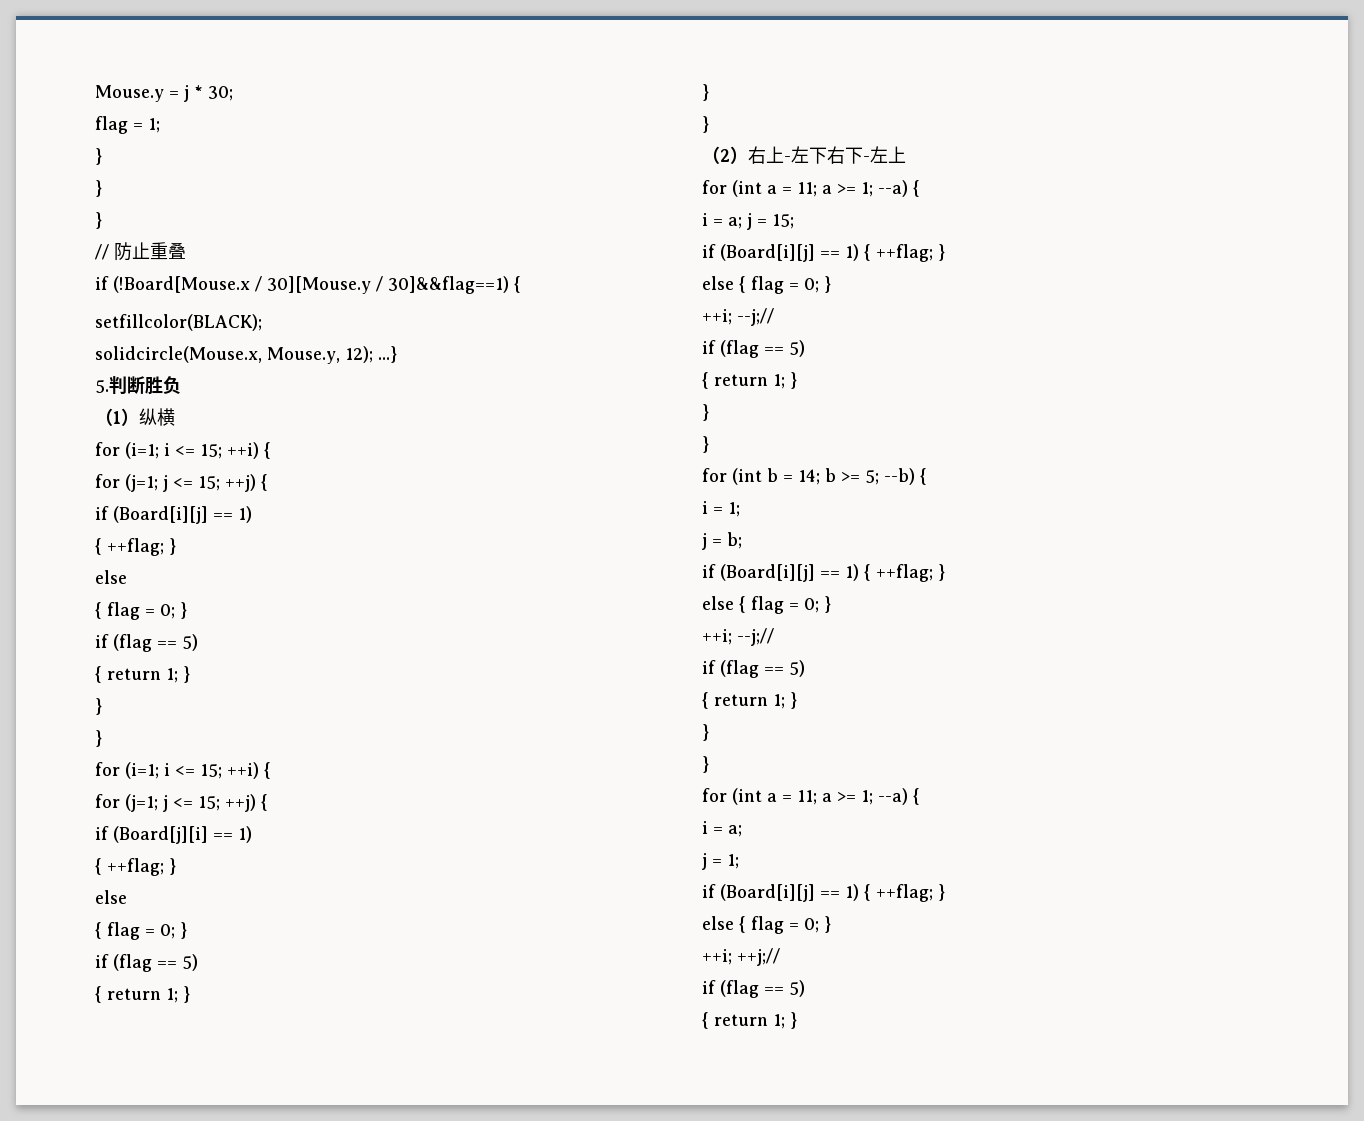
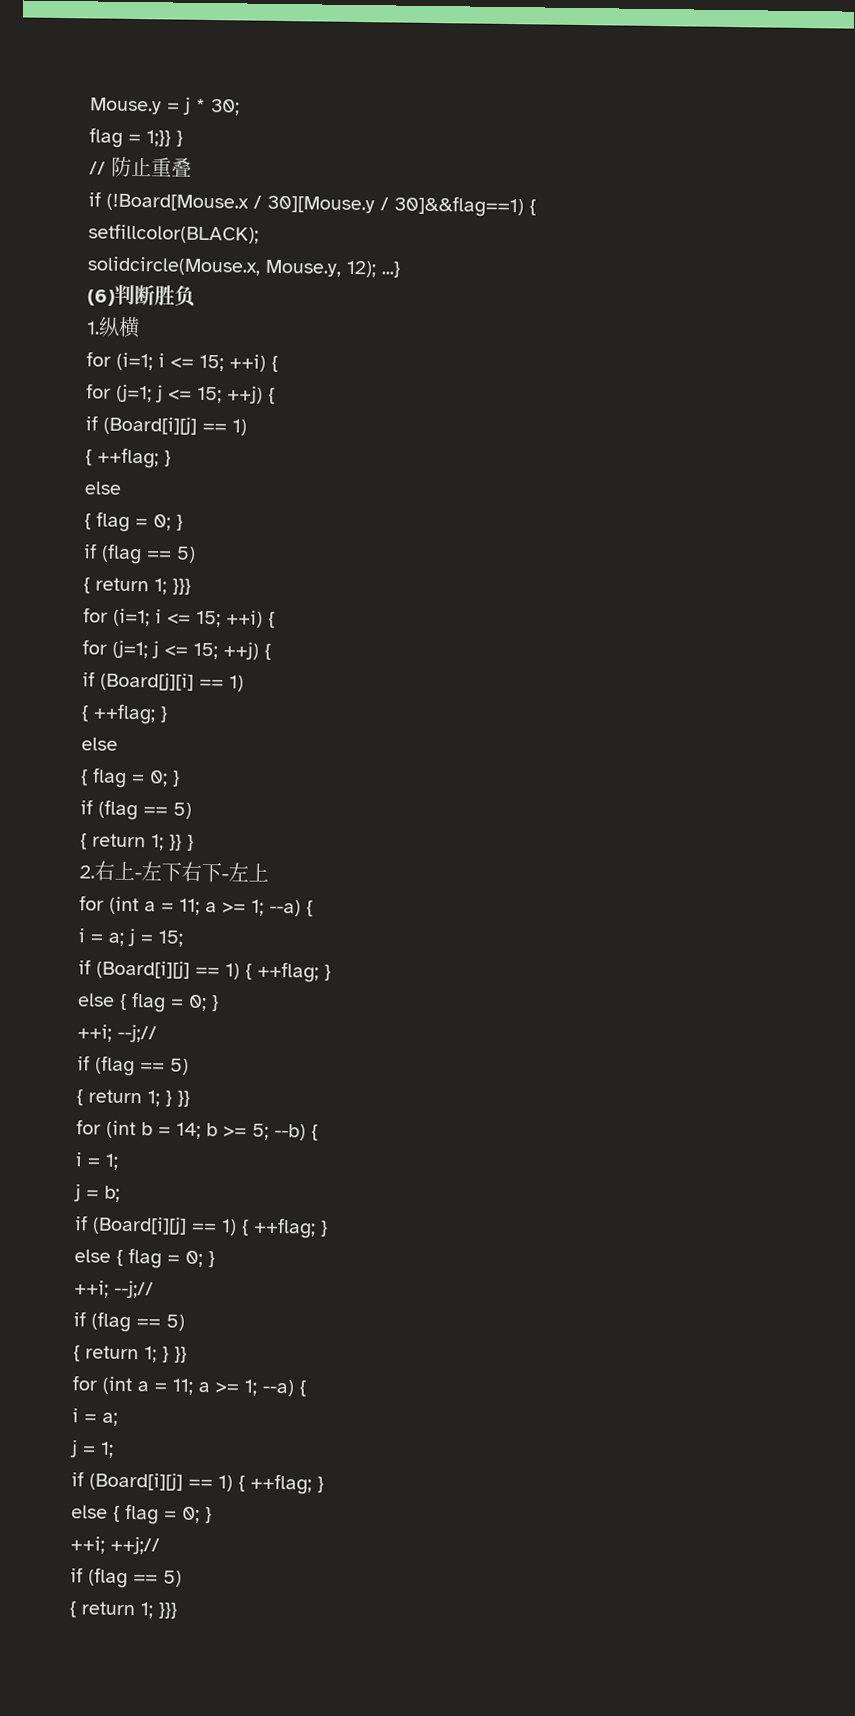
[148,118,160,133] [95,148,102,165] [95,180,102,197] 1; // } // } // -> [146,130,171,147] 1;}}
[95,380,109,393] 5. -> [87,289,115,306] (6)
[95,408,139,426] （1） -> [87,321,100,335] 1.
[183,666,190,683] [95,698,102,715] [95,730,102,747] } // } // } -> [172,578,191,595] }}}
[183,986,190,1003] [702,84,709,101] [702,116,709,133] [702,146,748,164] } // } // } // （2） -> [169,834,194,851] [79,865,95,879] }} } // 2.
[702,404,709,421] [702,436,709,453] // } // } -> [177,1090,190,1107] }}
[702,724,709,741] [702,756,709,773] // } // } -> [174,1346,187,1363] }}
[790,1012,797,1029] } -> [158,1602,177,1619] }}}

